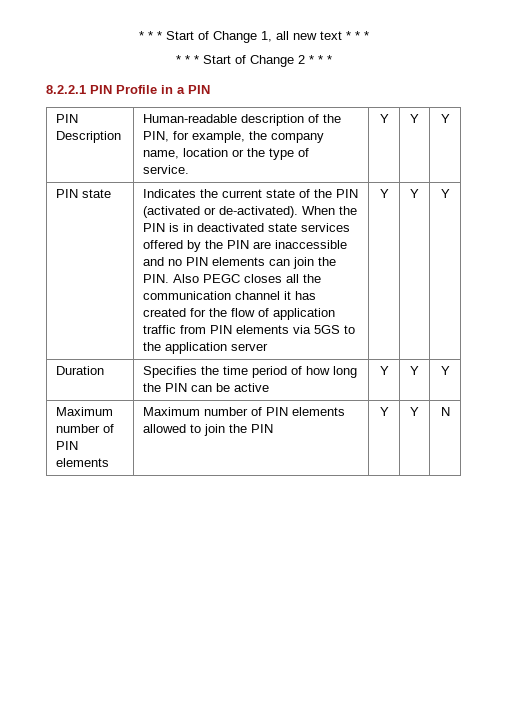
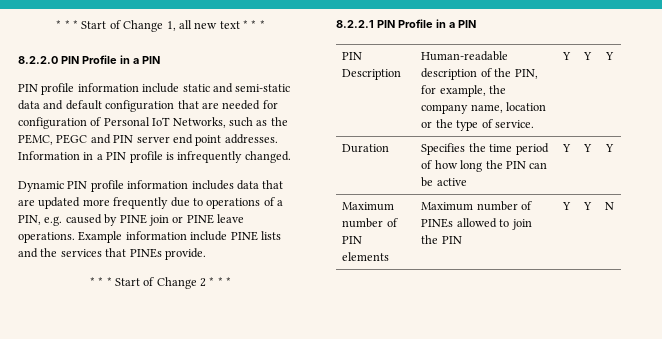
(369, 35) none -> [18,55,160,64] [18,83,291,95] [18,100,278,112] [18,117,288,129] [18,134,278,146] [18,151,291,163] [18,180,284,192] [18,197,283,209] [18,214,244,226] [18,231,281,243] [18,248,206,260] // 8.2.2.0 PIN Profile in a PIN // PIN profile information include static and semi-static data and default configuration that are needed for configuration of Personal IoT Networks, such as the PEMC, PEGC and PIN server end point addresses. Information in a PIN profile is infrequently changed. // Dynamic PIN profile information includes data that are updated more frequently due to operations of a PIN, e.g. caused by PINE join or PINE leave operations. Example information include PINE lists and the services that PINEs provide.
[56,189,112,198] [143,189,359,198] [143,206,358,218] [143,223,351,232] [143,240,348,252] [143,257,337,269] [143,274,322,283] [143,291,317,300] [143,308,336,320] [143,325,356,334] [143,342,269,354] [379,189,389,198] [410,189,419,198] [440,189,450,198] // PIN state | Indicates the current state of the PIN (activated or de-activated). When the PIN is in deactivated state services offered by the PIN are inaccessible and no PIN elements can join the PIN. Also PEGC closes all the communication channel it has created for the flow of application traffic from PIN elements via 5GS to the application server | Y | Y | Y -> (614, 56) none
[266,407,346,416] PIN elements -> [421,218,454,228] PINEs

